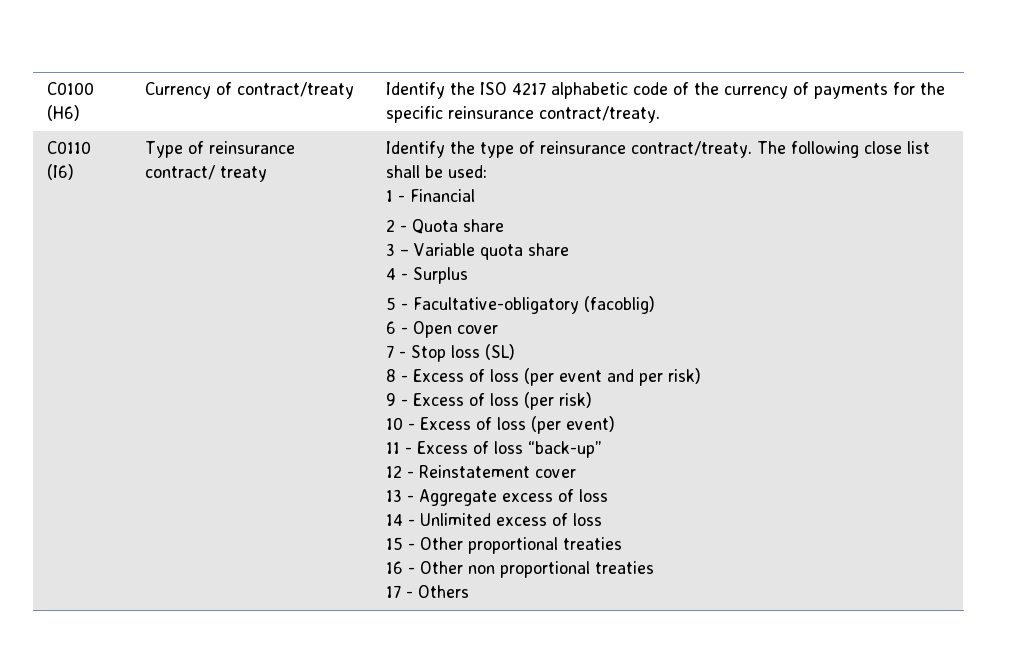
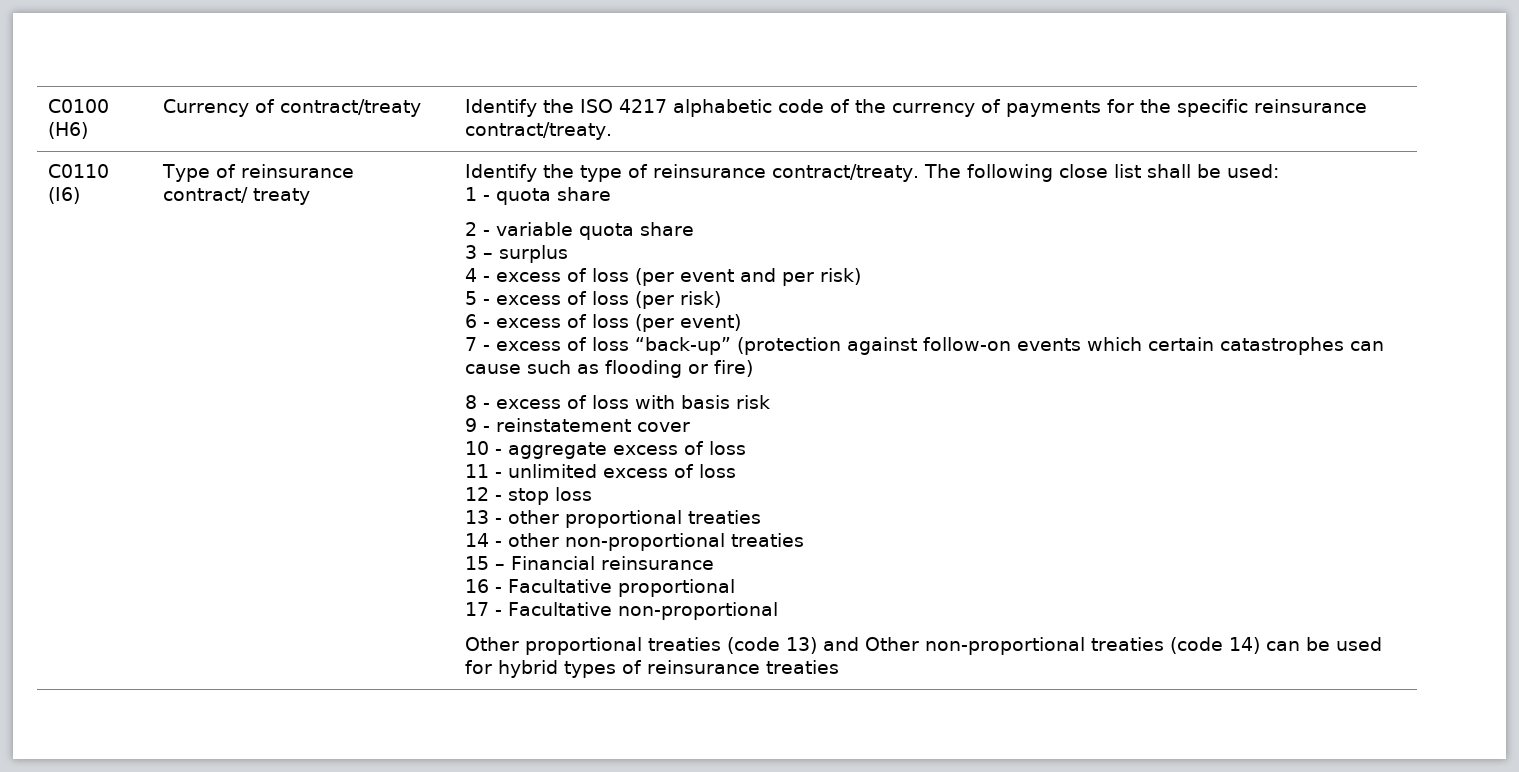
[409,189,475,202] Financial -> [496,187,612,205] quota share
[411,219,458,234] Quota -> [496,222,635,240] variable quota
[413,243,569,260] Variable quota share -> [499,245,569,263] surplus
[412,267,468,284] [385,296,655,314] [385,321,498,338] [385,344,515,362] [385,369,464,382] Surplus // 5 - Facultative-obligatory (facoblig) // 6 - Open cover // 7 - Stop loss (SL) // 8 - Excess -> [496,272,562,282] excess
[385,393,464,406] 9 - Excess -> [465,291,562,305] 5 - excess
[385,417,471,430] 10 - Excess -> [465,314,562,328] 6 - excess
[385,441,468,454] 11 - Excess -> [465,337,562,351] 7 - excess
[385,465,576,478] [385,489,608,506] [385,513,602,526] [385,537,622,554] [385,561,654,578] [385,585,469,598] // 12 - Reinstatement cover // 13 - Aggregate excess of loss // 14 - Unlimited excess of loss // 15 - Other proportional treaties // 16 - Other non proportional treaties // 17 - Others -> [737,337,1385,355] [465,360,754,378] [465,395,771,409] [465,418,691,432] [465,441,747,459] [465,464,737,478] [465,487,593,505] [465,510,762,528] [465,533,805,551] [465,556,715,570] [465,579,736,597] [465,602,779,620] [465,637,1383,655] [465,660,840,678] (protection against follow-on events which certain catastrophes can cause such as flooding or fire) // 8 - excess of loss with basis risk // 9 - reinstatement cover // 10 - aggregate excess of loss // 11 - unlimited excess of loss // 12 - stop loss // 13 - other proportional treaties // 14 - other non-proportional treaties // 15 – Financial reinsurance // 16 - Facultative proportional // 17 - Facultative non-proportional // Other proportional treaties (code 13) and Other non-proportional treaties (code 14) can be used for hybrid types of reinsurance treaties

